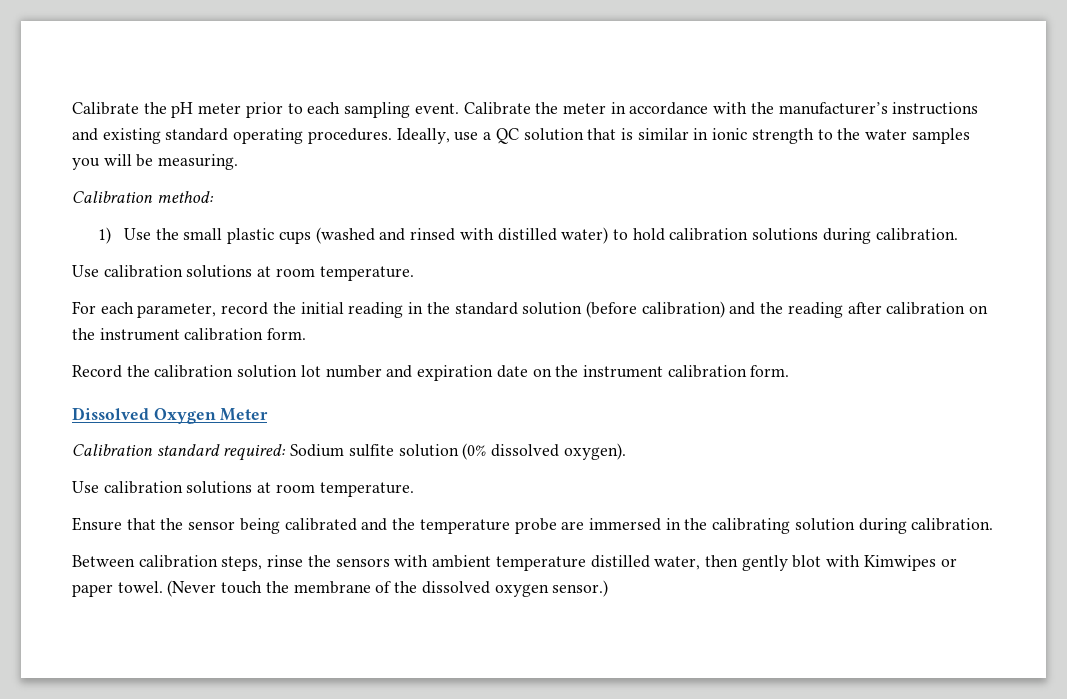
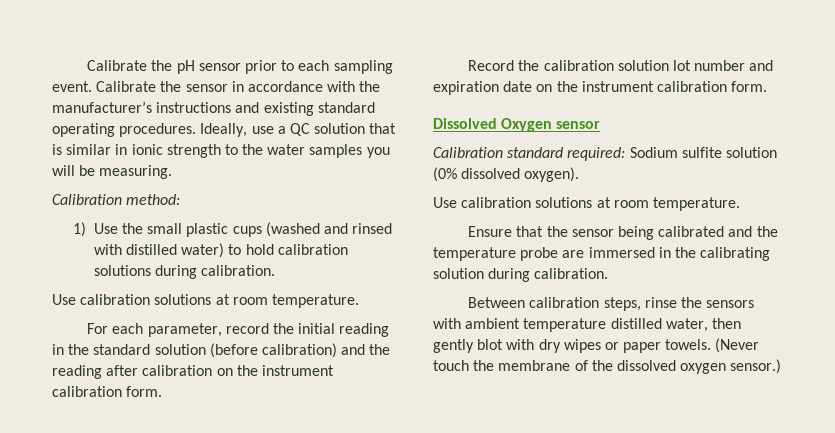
[198,103,242,114] meter -> [198,63,241,71] sensor
[562,103,606,114] meter -> [185,84,228,92] sensor
[220,408,269,421] Meter -> [556,121,601,129] sensor
[863,555,936,571] Kimwipes -> [538,339,601,353] dry wipes
[117,581,163,593] towel. -> [665,339,712,350] towels.

